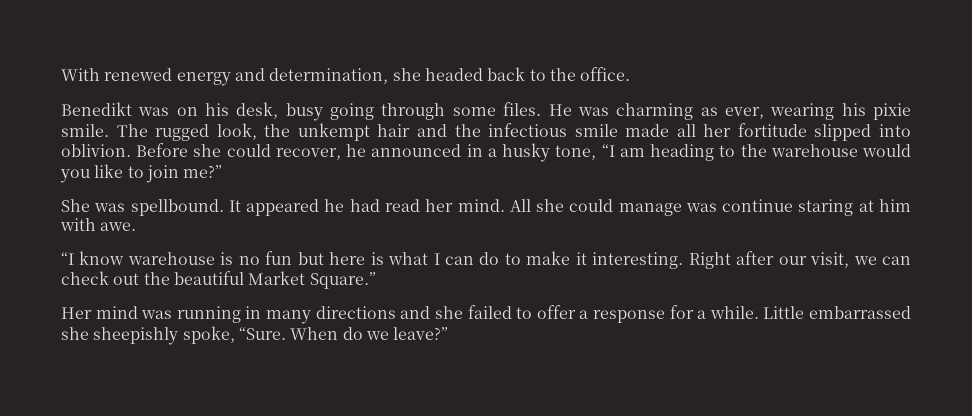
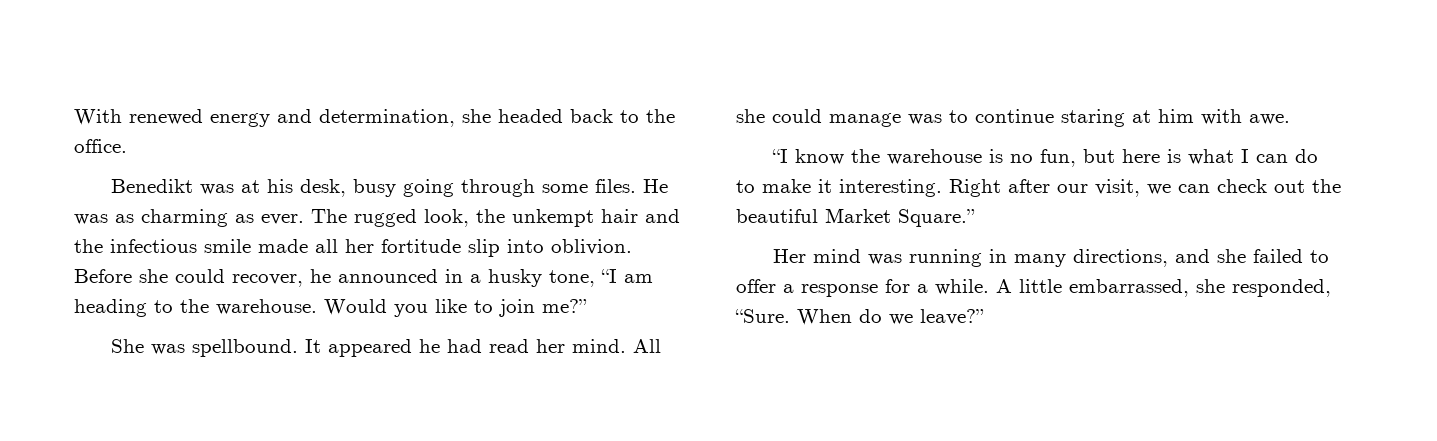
[176,107,198,116] on -> [241,180,261,193] at
(609, 111) none -> [115,214,134,223] as
[724,103,912,120] [61,124,109,137] ever, wearing his pixie smile. -> [261,214,304,225] ever.
[814,124,872,141] slipped -> [468,239,500,257] slip
[770,144,912,157] warehouse would -> [216,299,387,315] warehouse. Would
(717, 207) none -> [949,110,968,123] to
(125, 258) none -> [851,149,881,163] the
[265,251,293,265] fun -> [1040,149,1077,167] fun,
[315,306,396,319] directions -> [1073,249,1169,267] directions,
[763,306,911,319] [61,326,235,345] Little embarrassed she sheepishly spoke, -> [996,279,1331,297] A little embarrassed, she responded,

